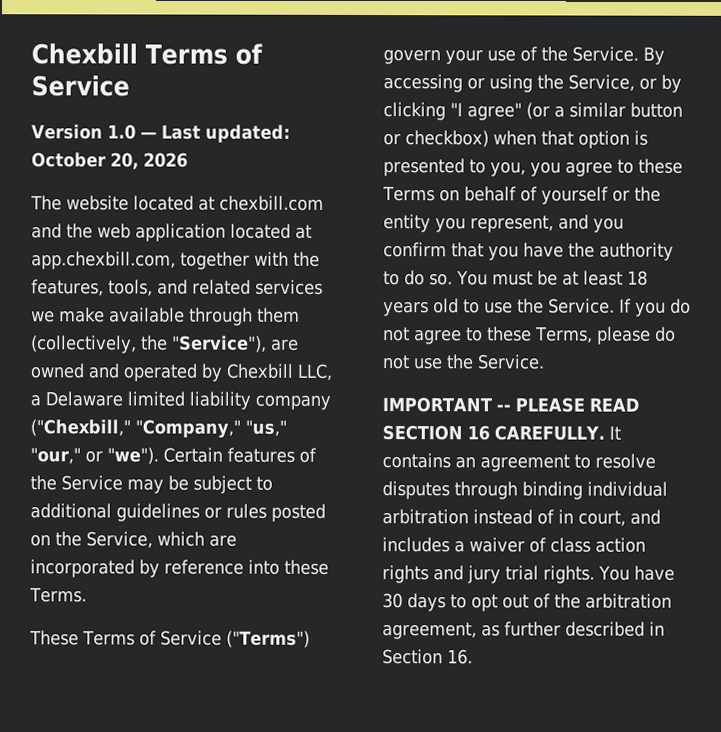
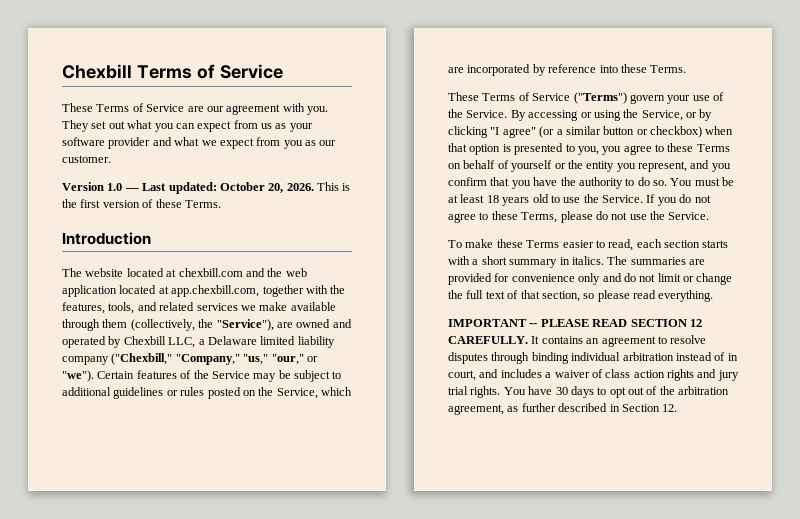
(130, 86) none -> [62,103,328,115] [62,120,313,132] [62,137,337,149] [62,155,111,163] // These Terms of Service are our agreement with you. They set out what you can expect from us as your software provider and what we expect from you as our customer.
[143,152,188,168] 2026 -> [286,182,351,191] [62,199,221,208] [62,232,151,245] 2026. This is the first version of these Terms. // Introduction
(545, 362) none -> [448,239,729,251] [448,256,705,268] [448,273,733,285] [448,290,714,302] // To make these Terms easier to read, each section starts with a short summary in italics. The summaries are provided for convenience only and do not limit or change the full text of that section, so please read everything.
[467,425,490,441] 16 -> [689,319,702,327] 12
[447,649,473,665] 16. -> [662,404,678,412] 12.

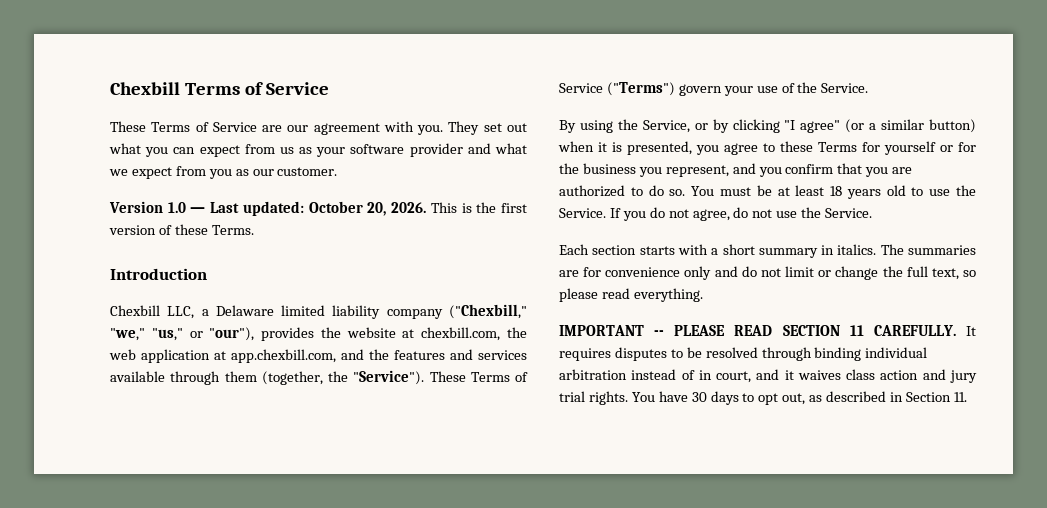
[62,268,307,277] [62,285,346,297] [62,302,336,314] [62,319,352,331] [62,336,122,348] The website located at chexbill.com and the web application located at app.chexbill.com, together with the features, tools, and related services we make available through them (collectively, the "Service"), are owned and operated by -> (207, 274) none
[175,354,318,365] [62,370,342,382] [62,387,352,399] [448,64,687,76] "Company," "us," "our," or "we"). Certain features of the Service may be subject to additional guidelines or rules posted on the Service, which are incorporated by reference into these Terms. // -> [110,327,527,341] [109,349,527,363] [110,370,425,385] "we," "us," or "our"), provides the website at chexbill.com, the web application at app.chexbill.com, and the features and services available through them (together, the "Service").
[510,110,592,121] By accessing or -> [559,120,576,133] // By
[603,126,734,138] [448,143,599,155] button or checkbox) when that option is presented to you, -> [929,119,976,133] [558,141,692,155] button) when it is presented,
[448,160,615,172] on behalf of yourself or the entity -> [862,141,976,155] [559,163,636,174] for yourself or for the business
[533,177,623,189] have the authority -> [892,167,913,174] [559,185,625,197] are authorized
[448,211,593,223] agree to these Terms, please -> [692,209,730,221] agree,
[448,239,662,251] To make these Terms easier to read, each -> [559,244,589,255] Each
[448,273,492,285] provided -> (579, 273) none
[485,290,580,302] text of that section, -> [931,268,959,280] text,
[689,319,702,327] 12 -> [849,325,864,336] 11
[541,335,707,347] [448,352,488,364] contains an agreement to resolve disputes -> [559,347,758,361] requires disputes to be resolved
[500,369,603,378] includes a waiver of -> [784,370,841,380] it waives
[667,369,694,381] rights -> (919, 375) none
[628,386,730,395] [448,403,556,415] out of the arbitration agreement, as further -> [782,393,823,405] out, as
[662,404,678,412] 12. -> [953,392,967,402] 11.

